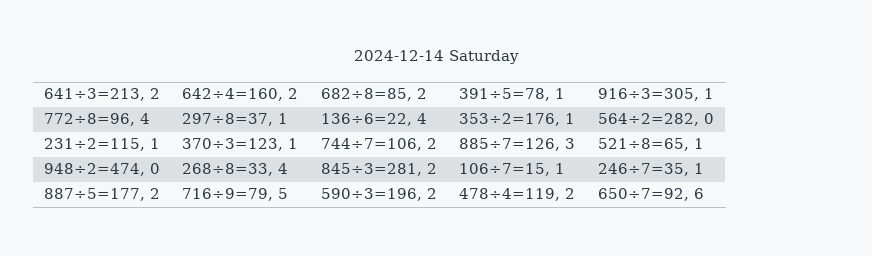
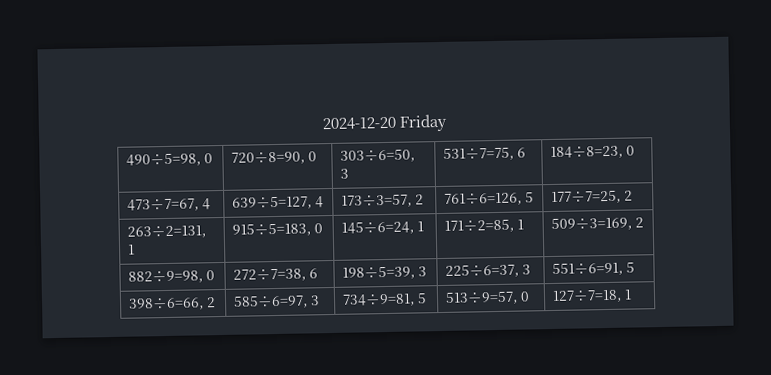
[354,50,519,64] [43,88,160,101] [181,88,298,101] [320,88,427,101] [458,88,565,101] [597,88,714,101] [43,113,150,126] [181,113,288,126] [320,113,427,126] [458,113,575,126] [597,113,714,126] [43,138,160,151] [181,138,298,151] [320,138,437,151] [458,138,575,151] [597,138,704,151] [43,163,160,176] [181,163,288,176] [320,163,437,176] [458,163,565,176] [597,163,704,176] [43,188,160,201] [181,188,288,201] [320,188,437,201] [458,188,575,201] [597,188,704,201] 2024-12-14 Saturday // 641÷3=213, 2 | 642÷4=160, 2 | 682÷8=85, 2 | 391÷5=78, 1 | 916÷3=305, 1 // 772÷8=96, 4 | 297÷8=37, 1 | 136÷6=22, 4 | 353÷2=176, 1 | 564÷2=282, 0 // 231÷2=115, 1 | 370÷3=123, 1 | 744÷7=106, 2 | 885÷7=126, 3 | 521÷8=65, 1 // 948÷2=474, 0 | 268÷8=33, 4 | 845÷3=281, 2 | 106÷7=15, 1 | 246÷7=35, 1 // 887÷5=177, 2 | 716÷9=79, 5 | 590÷3=196, 2 | 478÷4=119, 2 | 650÷7=92, 6 -> [321,113,448,132] [126,153,213,167] [231,151,317,165] [340,149,416,163] [340,168,350,179] [443,147,526,161] [550,145,635,160] [127,198,211,212] [232,196,324,210] [341,194,424,208] [444,192,534,206] [551,190,633,204] [127,225,207,239] [127,244,136,255] [232,223,323,237] [341,221,424,235] [444,219,524,233] [551,217,644,231] [128,270,215,284] [233,268,318,282] [342,266,427,280] [445,264,531,278] [552,262,635,276] [128,297,216,311] [233,295,320,309] [342,293,427,307] [445,291,530,305] [552,289,632,303] 2024-12-20 Friday // 490÷5=98, 0 | 720÷8=90, 0 | 303÷6=50, 3 | 531÷7=75, 6 | 184÷8=23, 0 // 473÷7=67, 4 | 639÷5=127, 4 | 173÷3=57, 2 | 761÷6=126, 5 | 177÷7=25, 2 // 263÷2=131, 1 | 915÷5=183, 0 | 145÷6=24, 1 | 171÷2=85, 1 | 509÷3=169, 2 // 882÷9=98, 0 | 272÷7=38, 6 | 198÷5=39, 3 | 225÷6=37, 3 | 551÷6=91, 5 // 398÷6=66, 2 | 585÷6=97, 3 | 734÷9=81, 5 | 513÷9=57, 0 | 127÷7=18, 1

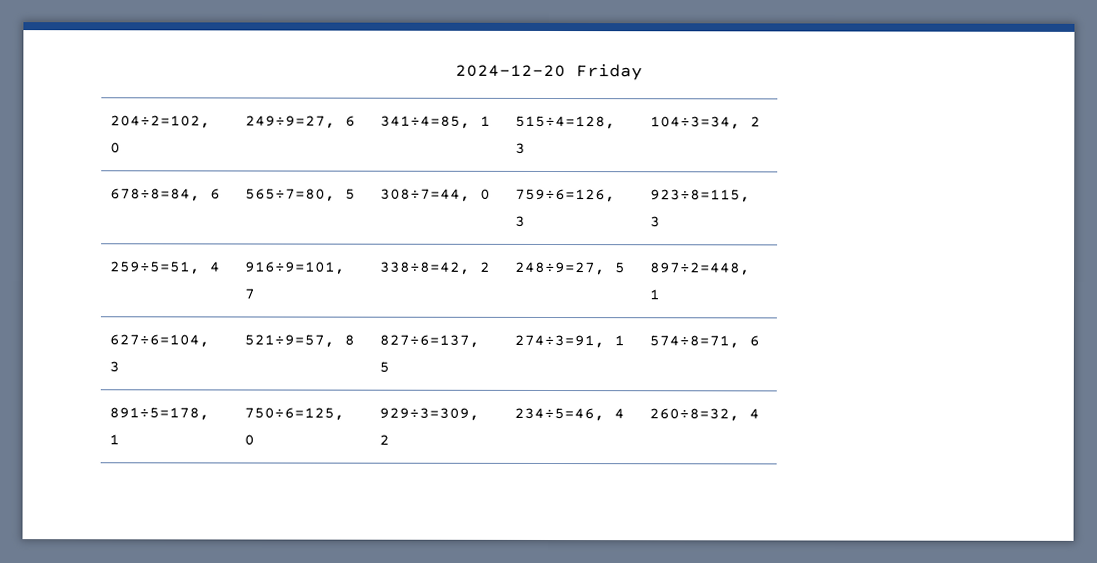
[126,153,213,167] [231,151,317,165] [340,149,416,163] [340,168,350,179] [443,147,526,161] [550,145,635,160] [127,198,211,212] [232,196,324,210] [341,194,424,208] [444,192,534,206] [551,190,633,204] [127,225,207,239] [127,244,136,255] [232,223,323,237] [341,221,424,235] [444,219,524,233] [551,217,644,231] [128,270,215,284] [233,268,318,282] [342,266,427,280] [445,264,531,278] [552,262,635,276] [128,297,216,311] [233,295,320,309] [342,293,427,307] [445,291,530,305] [552,289,632,303] 490÷5=98, 0 | 720÷8=90, 0 | 303÷6=50, 3 | 531÷7=75, 6 | 184÷8=23, 0 // 473÷7=67, 4 | 639÷5=127, 4 | 173÷3=57, 2 | 761÷6=126, 5 | 177÷7=25, 2 // 263÷2=131, 1 | 915÷5=183, 0 | 145÷6=24, 1 | 171÷2=85, 1 | 509÷3=169, 2 // 882÷9=98, 0 | 272÷7=38, 6 | 198÷5=39, 3 | 225÷6=37, 3 | 551÷6=91, 5 // 398÷6=66, 2 | 585÷6=97, 3 | 734÷9=81, 5 | 513÷9=57, 0 | 127÷7=18, 1 -> [110,115,212,129] [110,142,122,154] [245,115,357,129] [380,115,492,129] [515,115,617,130] [515,142,527,154] [650,116,762,130] [110,188,222,202] [245,188,357,202] [380,188,492,202] [515,188,617,203] [515,215,527,227] [650,189,752,203] [650,216,662,228] [110,261,222,275] [245,261,347,275] [244,288,256,300] [380,261,492,275] [515,261,627,276] [650,262,752,276] [649,289,661,300] [109,334,211,348] [109,361,121,373] [244,334,356,348] [379,334,481,348] [379,361,391,373] [514,334,626,349] [649,335,761,349] [109,407,211,421] [109,434,121,445] [244,407,346,421] [244,434,256,446] [379,407,481,421] [379,434,391,445] [514,407,626,422] [649,408,761,422] 204÷2=102, 0 | 249÷9=27, 6 | 341÷4=85, 1 | 515÷4=128, 3 | 104÷3=34, 2 // 678÷8=84, 6 | 565÷7=80, 5 | 308÷7=44, 0 | 759÷6=126, 3 | 923÷8=115, 3 // 259÷5=51, 4 | 916÷9=101, 7 | 338÷8=42, 2 | 248÷9=27, 5 | 897÷2=448, 1 // 627÷6=104, 3 | 521÷9=57, 8 | 827÷6=137, 5 | 274÷3=91, 1 | 574÷8=71, 6 // 891÷5=178, 1 | 750÷6=125, 0 | 929÷3=309, 2 | 234÷5=46, 4 | 260÷8=32, 4

